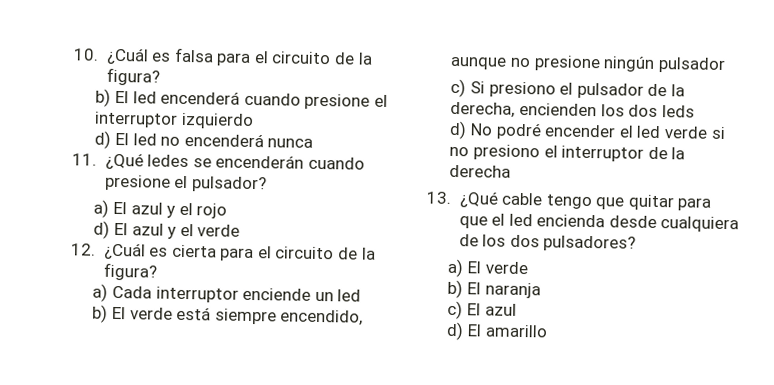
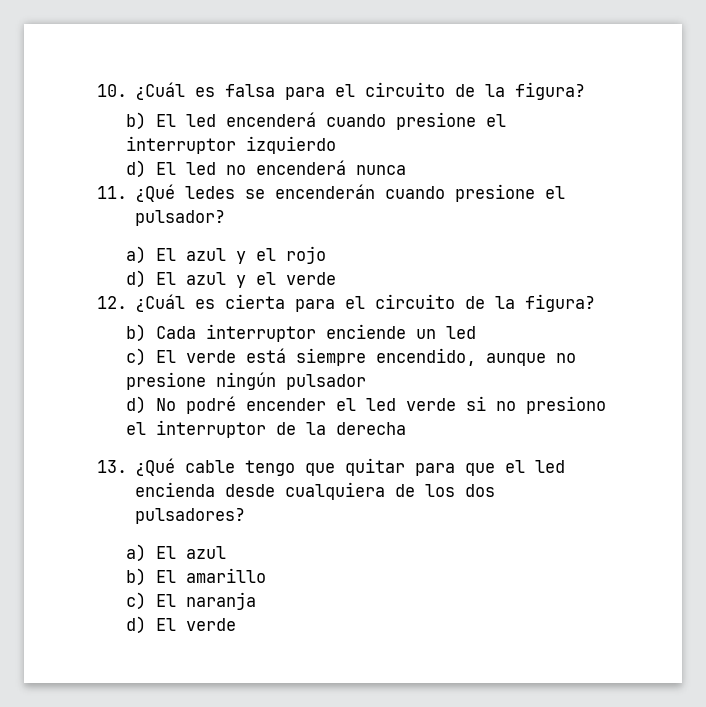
[92,283,109,302] a) -> [126,324,147,342] b)
[92,304,109,323] b) -> [126,348,147,366] c)
[450,78,685,99] [450,101,695,118] // c) Si presiono el pulsador de la derecha, encienden los dos leds -> (367, 382) none
[484,261,528,275] [447,279,541,299] [447,300,517,320] [446,321,548,341] verde // b) El naranja // c) El azul // d) El amarillo -> [186,546,227,559] [126,568,267,586] [126,592,257,610] [126,616,237,634] azul // b) El amarillo // c) El naranja // d) El verde

